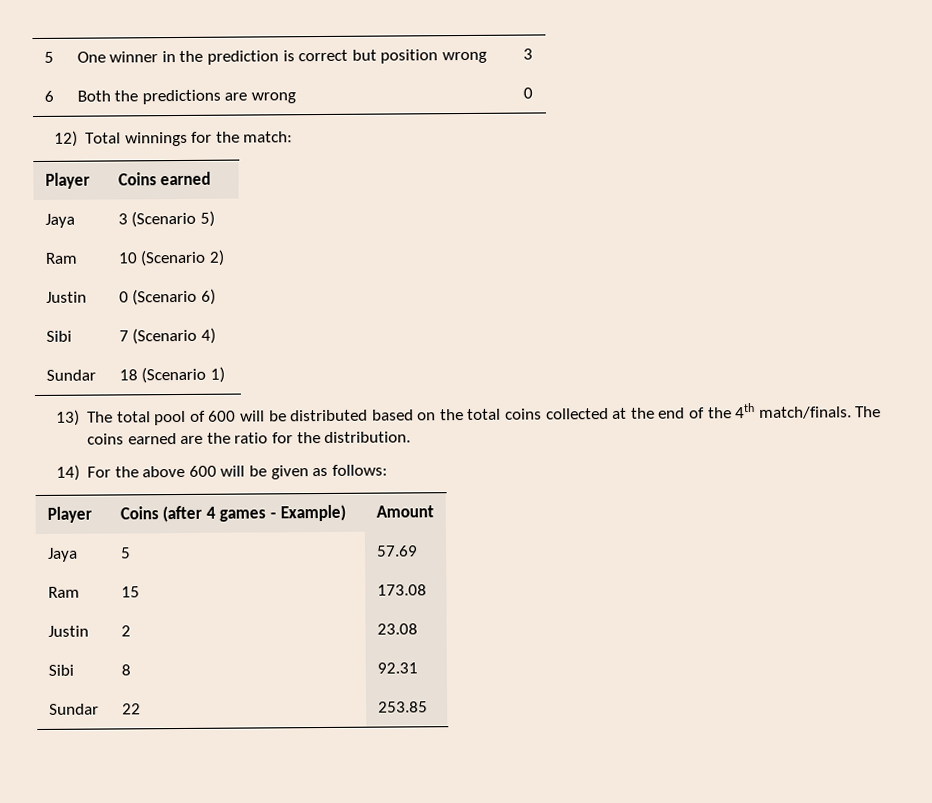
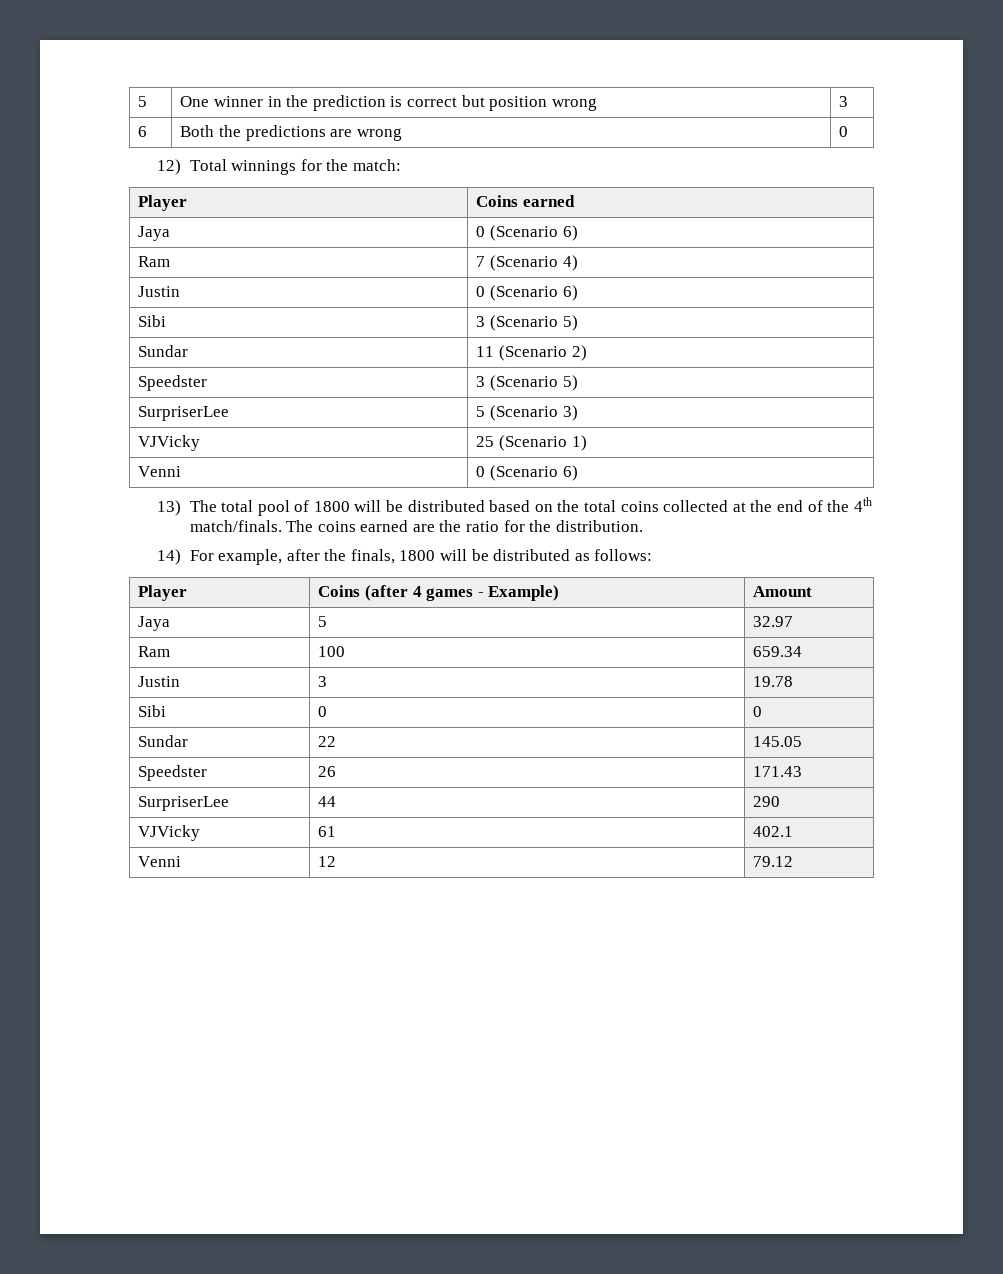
[117,210,215,228] [44,252,78,264] [117,249,225,267] 3 (Scenario 5) // Ram | 10 (Scenario 2) -> [476,225,578,241] [138,256,171,267] [476,255,578,271] 0 (Scenario 6) // Ram | 7 (Scenario 4)
[118,327,216,345] [45,369,96,381] [118,366,225,384] 7 (Scenario 4) // Sundar | 18 (Scenario 1) -> [476,315,578,331] [138,345,189,357] [476,345,587,361] [138,375,208,391] [476,375,578,391] [138,406,230,421] [476,405,578,421] [138,435,201,451] [476,435,587,451] [138,466,182,477] [476,465,578,481] 3 (Scenario 5) // Sundar | 11 (Scenario 2) // Speedster | 3 (Scenario 5) // SurpriserLee | 5 (Scenario 3) // VJVicky | 25 (Scenario 1) // Venni | 0 (Scenario 6)
[208,410,237,422] 600 -> [313,501,350,512] 1800
[114,465,309,480] the above 600 will be given -> [218,549,571,565] example, after the finals, 1800 will be distributed
[376,545,418,557] [47,586,80,598] [120,586,140,598] [376,584,427,596] [47,625,89,637] [120,625,131,637] [376,623,418,635] [47,664,74,676] [120,664,131,676] [376,662,418,674] 57.69 // Ram | 15 | 173.08 // Justin | 2 | 23.08 // Sibi | 8 | 92.31 -> [753,616,794,627] [138,646,171,657] [318,646,346,657] [753,646,803,657] [138,676,181,687] [318,676,328,687] [753,676,794,687] [138,705,167,717] [318,706,328,717] [753,706,763,717] 32.97 // Ram | 100 | 659.34 // Justin | 3 | 19.78 // Sibi | 0 | 0
[377,701,428,713] 253.85 -> [753,736,803,747] [138,765,208,781] [318,766,337,777] [753,766,803,777] [138,796,230,811] [318,796,337,807] [753,796,781,807] [138,825,201,841] [318,826,337,837] [753,826,794,837] [138,856,182,867] [318,856,337,867] [753,856,794,867] 145.05 // Speedster | 26 | 171.43 // SurpriserLee | 44 | 290 // VJVicky | 61 | 402.1 // Venni | 12 | 79.12

